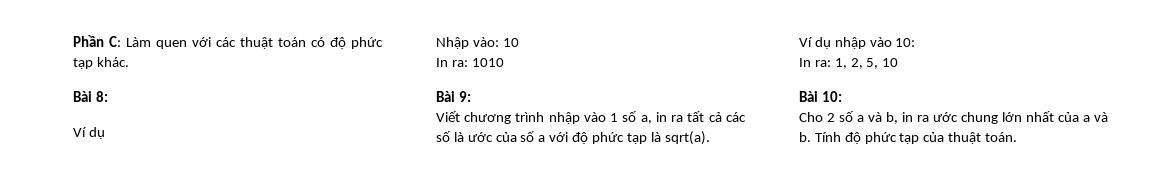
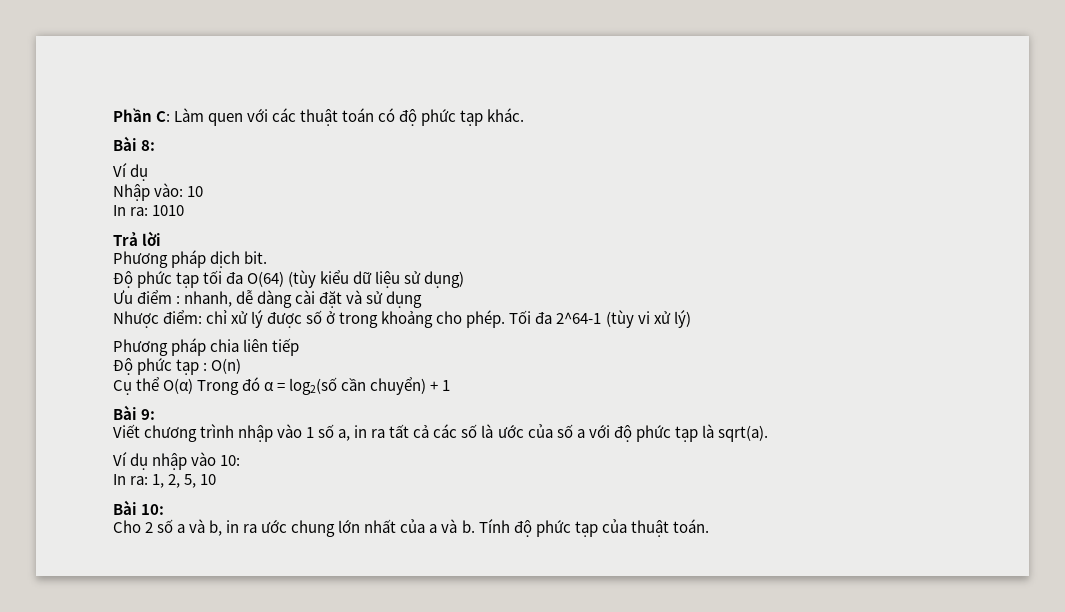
(504, 62) none -> [112,231,161,246] [112,250,267,268] [112,270,465,288] [112,290,423,308] [112,310,691,328] [112,338,299,356] [112,358,241,375] [112,377,451,395] // Trả lời // Phương pháp dịch bit. // Độ phức tạp tối đa O(64) (tùy kiểu dữ liệu sử dụng) // Ưu điểm : nhanh, dễ dàng cài đặt và sử dụng // Nhược điểm: chỉ xử lý được số ở trong khoảng cho phép. Tối đa 2^64-1 (tùy vi xử lý) // Phương pháp chia liên tiếp // Độ phức tạp : O(n) // Cụ thể O(α) Trong đó α = log2(số cần chuyển) + 1

